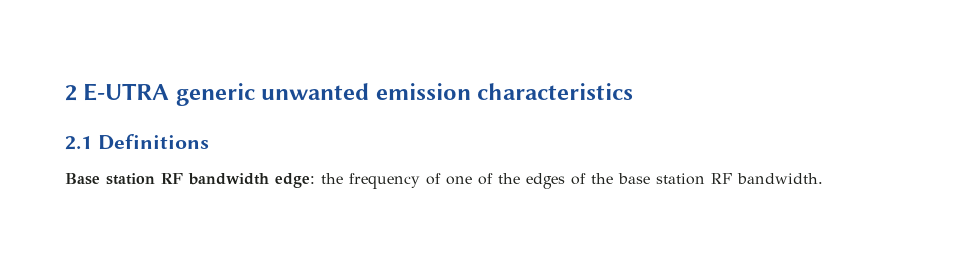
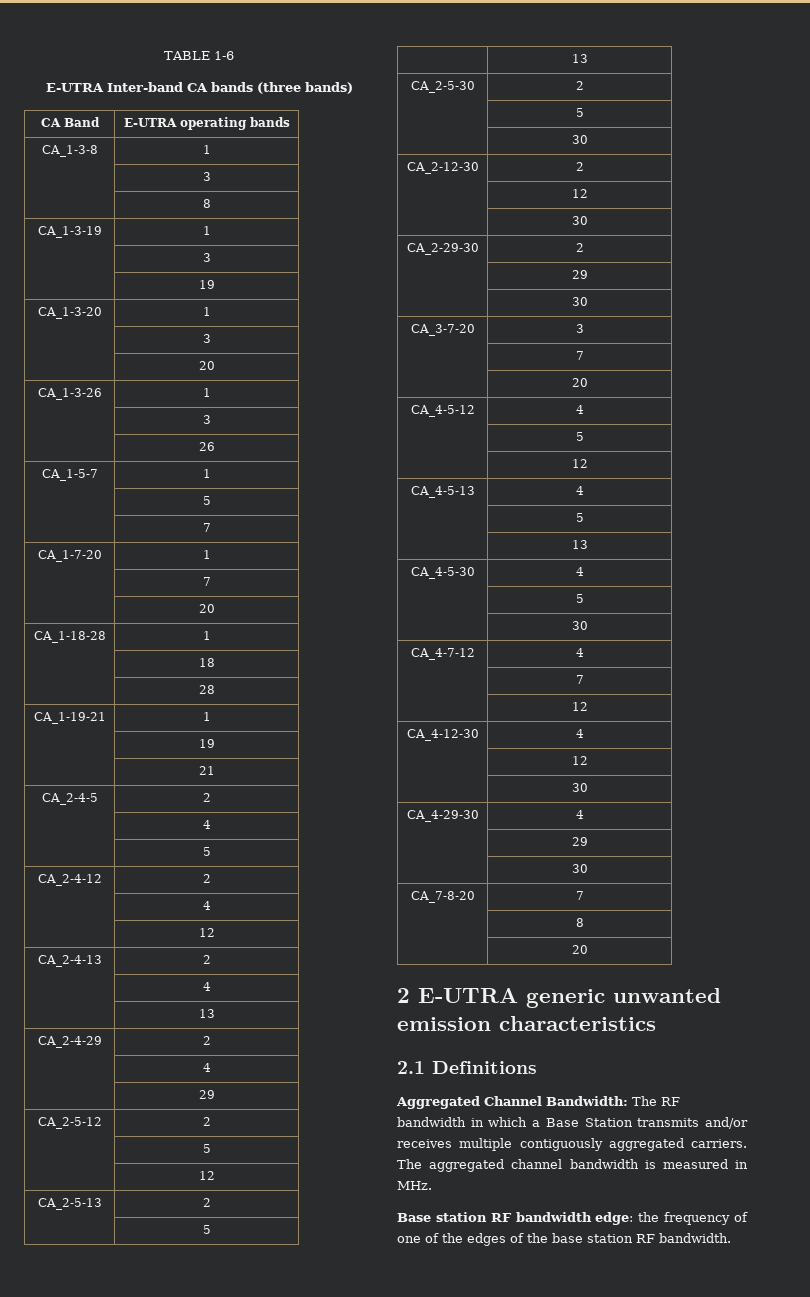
(65, 93) none -> [164,51,234,60] [45,82,353,94] [40,117,100,127] [123,117,290,130] [41,145,98,157] [202,145,211,154] [202,172,211,181] [202,199,211,208] [37,226,102,238] [202,226,211,235] [202,253,211,262] [198,280,215,289] [37,307,102,319] [202,307,211,316] [202,334,211,343] [198,361,215,370] [37,388,102,400] [202,388,211,397] [202,415,211,424] [198,442,215,451] [41,469,98,481] [202,469,211,478] [202,496,211,505] [202,523,211,532] [37,550,102,562] [202,550,211,559] [202,577,211,586] [198,604,215,613] [33,631,106,643] [202,631,211,640] [198,658,215,667] [198,685,215,694] [33,712,106,724] [202,712,211,721] [198,739,215,748] [198,766,215,775] [41,793,98,805] [202,793,211,802] [202,820,211,829] [202,847,211,856] [37,874,102,886] [202,874,211,883] [202,901,211,910] [198,928,215,937] [37,955,102,967] [202,955,211,964] [202,982,211,991] [198,1009,215,1018] [37,1036,102,1048] [202,1036,211,1045] [202,1063,211,1072] [198,1090,215,1099] [37,1117,102,1129] [202,1117,211,1126] [202,1144,211,1153] [198,1171,215,1180] [37,1198,102,1210] [202,1198,211,1207] [202,1225,211,1234] [571,54,588,63] [410,81,475,93] [575,81,584,90] [575,108,584,117] [571,135,588,144] [406,162,479,174] [575,162,584,171] [571,189,588,198] [571,216,588,225] [406,243,479,255] [575,243,584,252] [571,270,588,279] [571,297,588,306] [410,324,475,336] [575,324,584,333] [575,351,584,360] [571,378,588,387] [410,405,475,417] [575,405,584,414] [575,432,584,441] [571,459,588,468] [410,486,475,498] [575,486,584,495] [575,513,584,522] [571,540,588,549] [410,567,475,579] [575,567,584,576] [575,594,584,603] [571,621,588,630] [410,648,475,660] [575,648,584,657] [575,675,584,684] [571,702,588,711] [406,729,479,741] [575,729,584,738] [571,756,588,765] [571,783,588,792] [406,810,479,822] [575,810,584,819] [571,837,588,846] [571,864,588,873] [410,891,475,903] [575,891,584,900] [575,918,584,927] [571,945,588,954] TABLE 1-6 // E-UTRA Inter-band CA bands (three bands) // CA Band | E-UTRA operating bands // CA_1-3-8 | 1 // | 3 // | 8 // CA_1-3-19 | 1 // | 3 // | 19 // CA_1-3-20 | 1 // | 3 // | 20 // CA_1-3-26 | 1 // | 3 // | 26 // CA_1-5-7 | 1 // | 5 // | 7 // CA_1-7-20 | 1 // | 7 // | 20 // CA_1-18-28 | 1 // | 18 // | 28 // CA_1-19-21 | 1 // | 19 // | 21 // CA_2-4-5 | 2 // | 4 // | 5 // CA_2-4-12 | 2 // | 4 // | 12 // CA_2-4-13 | 2 // | 4 // | 13 // CA_2-4-29 | 2 // | 4 // | 29 // CA_2-5-12 | 2 // | 5 // | 12 // CA_2-5-13 | 2 // | 5 // | 13 // CA_2-5-30 | 2 // | 5 // | 30 // CA_2-12-30 | 2 // | 12 // | 30 // CA_2-29-30 | 2 // | 29 // | 30 // CA_3-7-20 | 3 // | 7 // | 20 // CA_4-5-12 | 4 // | 5 // | 12 // CA_4-5-13 | 4 // | 5 // | 13 // CA_4-5-30 | 4 // | 5 // | 30 // CA_4-7-12 | 4 // | 7 // | 12 // CA_4-12-30 | 4 // | 12 // | 30 // CA_4-29-30 | 4 // | 29 // | 30 // CA_7-8-20 | 7 // | 8 // | 20 //
(209, 142) none -> [396,1096,680,1109] [397,1117,748,1129] [397,1138,747,1151] [397,1159,748,1172] [397,1181,432,1190] // Aggregated Channel Bandwidth: The RF bandwidth in which a Base Station transmits and/or receives multiple contiguously aggregated carriers. The aggregated channel bandwidth is measured in MHz.

